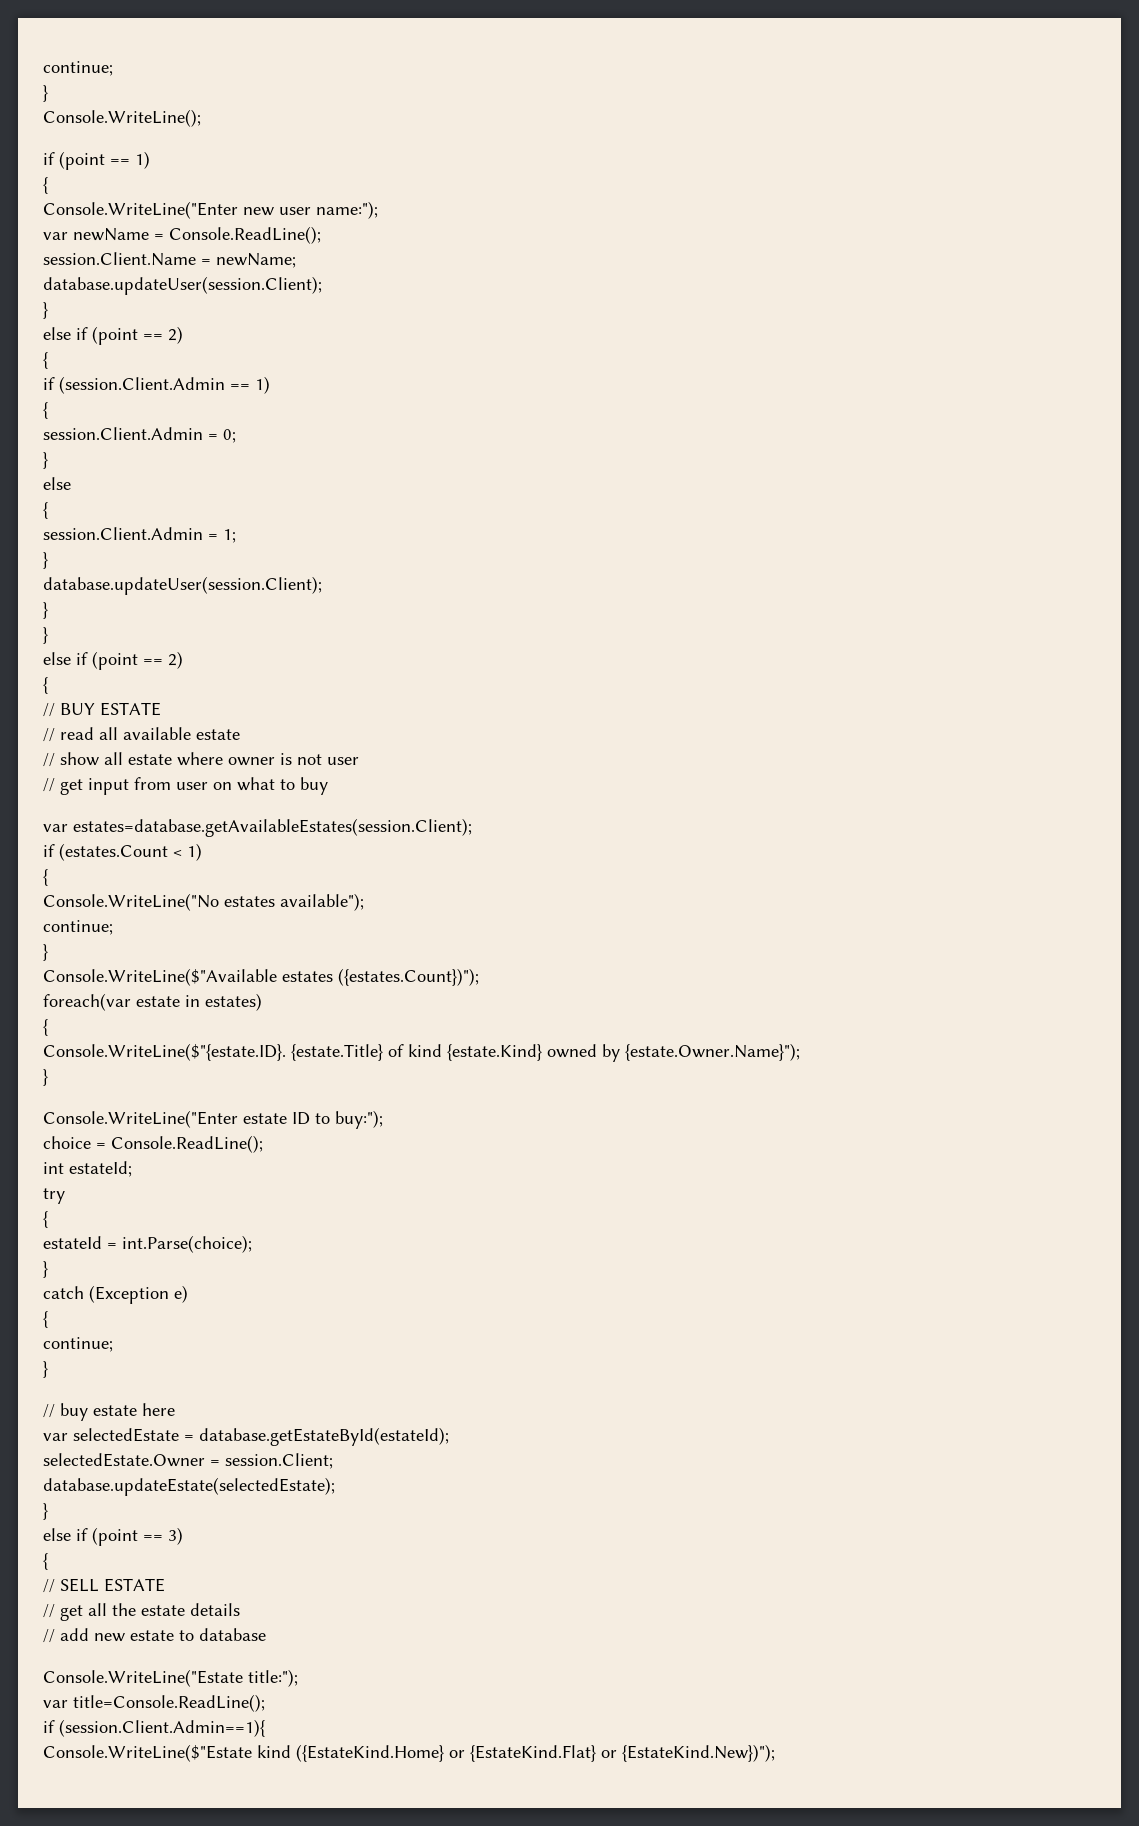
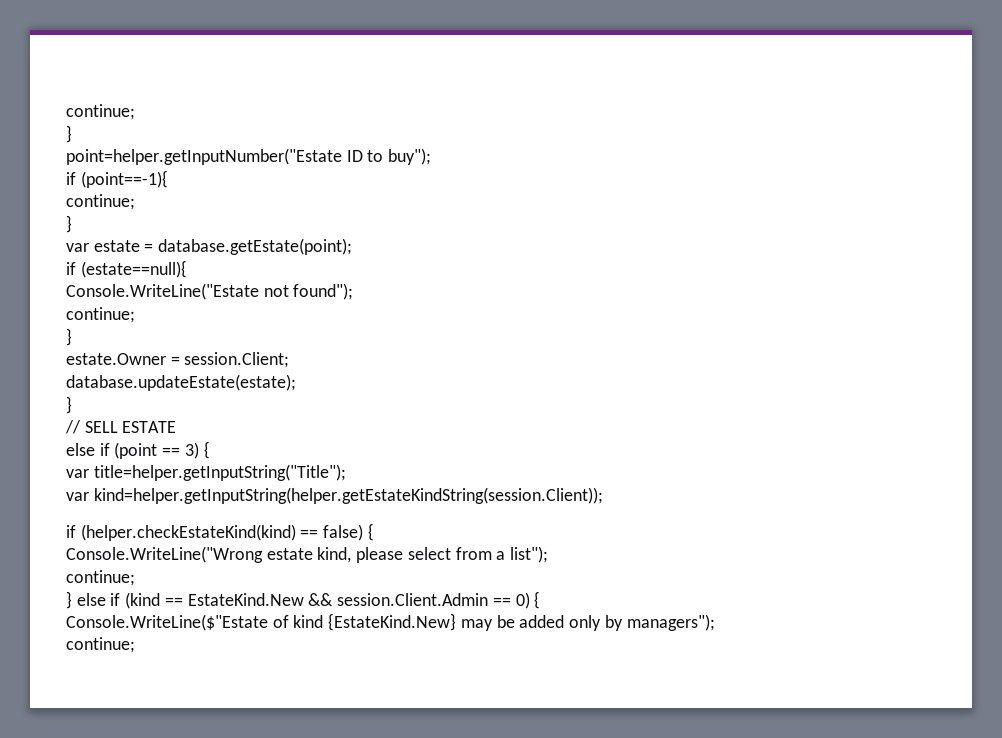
[43,61,113,76] [43,85,48,102] [43,109,201,127] [43,151,150,170] [43,177,48,194] [43,201,378,219] [43,226,321,244] [43,252,296,268] [43,276,322,295] [43,302,48,319] [43,326,183,345] [43,352,48,369] [43,376,270,394] [43,402,48,419] [43,427,236,443] [43,452,48,469] [43,477,71,490] [43,502,48,519] [43,527,236,543] [43,552,48,569] [43,576,322,595] [43,602,48,619] [43,627,48,644] [43,651,183,670] [43,677,48,694] [43,702,161,717] [43,727,240,742] [43,752,359,767] [43,777,328,795] [43,818,472,837] [43,843,202,861] [43,869,48,886] [43,893,364,911] [43,920,113,935] [43,944,48,961] [43,968,479,986] [43,993,262,1011] [43,1019,48,1036] [43,1043,800,1062] [43,1069,48,1086] [43,1110,383,1129] [43,1135,263,1153] [43,1161,132,1177] [43,1188,65,1204] [43,1211,48,1228] [43,1235,252,1253] [43,1261,48,1278] [43,1285,188,1304] [43,1311,48,1328] [43,1337,113,1352] [43,1361,48,1378] [43,1403,175,1421] [43,1427,449,1446] [43,1453,205,1467] continue; // } // Console.WriteLine(); // if (point == 1) // { // Console.WriteLine("Enter new user name:"); // var newName = Console.ReadLine(); // session.Client.Name = newName; // database.updateUser(session.Client); // } // else if (point == 2) // { // if (session.Client.Admin == 1) // { // session.Client.Admin = 0; // } // else // { // session.Client.Admin = 1; // } // database.updateUser(session.Client); // } // } // else if (point == 2) // { // // BUY ESTATE // // read all available estate // // show all estate where owner is not user // // get input from user on what to buy // var estates=database.getAvailableEstates(session.Client); // if (estates.Count < 1) // { // Console.WriteLine("No estates available"); // continue; // } // Console.WriteLine($"Available estates ({estates.Count})"); // foreach(var estate in estates) // { // Console.WriteLine($"{estate.ID}. {estate.Title} of kind {estate.Kind} owned by {estate.Owner.Name}"); // } // Console.WriteLine("Enter estate ID to buy:"); // choice = Console.ReadLine(); // int estateId; // try // { // estateId = int.Parse(choice); // } // catch (Exception e) // { // continue; // } // // buy estate here // var selectedEstate = database.getEstateById(estateId); // selectedEstate.Owner -> [66,104,135,120] [66,125,72,143] [66,148,432,165] [66,170,168,188] [66,194,135,210] [66,215,72,233] [66,238,353,255] [66,260,187,278] [66,283,354,300] [66,307,135,323] [66,328,72,346] [66,353,166,365] continue; // } // point=helper.getInputNumber("Estate ID to buy"); // if (point==-1){ // continue; // } // var estate = database.getEstate(point); // if (estate==null){ // Console.WriteLine("Estate not found"); // continue; // } // estate.Owner
[43,1477,335,1496] [43,1503,48,1520] database.updateEstate(selectedEstate); // } -> [66,374,296,391] [66,396,72,414] [65,420,177,434] database.updateEstate(estate); // } // // SELL ESTATE
[43,1553,48,1570] [43,1578,165,1593] [43,1603,240,1621] [43,1628,266,1643] [43,1669,298,1687] [43,1694,265,1712] [43,1719,265,1737] [43,1744,775,1762] // { // // SELL ESTATE // // get all the estate details // // add new estate to database // Console.WriteLine("Estate title:"); // var title=Console.ReadLine(); // if (session.Client.Admin==1){ // Console.WriteLine($"Estate kind ({EstateKind.Home} or {EstateKind.Flat} or {EstateKind.New})"); -> [203,441,210,459] [66,464,346,481] [66,487,603,504] [66,523,374,541] [66,546,549,563] [66,570,135,586] [66,591,541,609] [66,613,715,631] [66,637,135,653] { // var title=helper.getInputString("Title"); // var kind=helper.getInputString(helper.getEstateKindString(session.Client)); // if (helper.checkEstateKind(kind) == false) { // Console.WriteLine("Wrong estate kind, please select from a list"); // continue; // } else if (kind == EstateKind.New && session.Client.Admin == 0) { // Console.WriteLine($"Estate of kind {EstateKind.New} may be added only by managers"); // continue;

